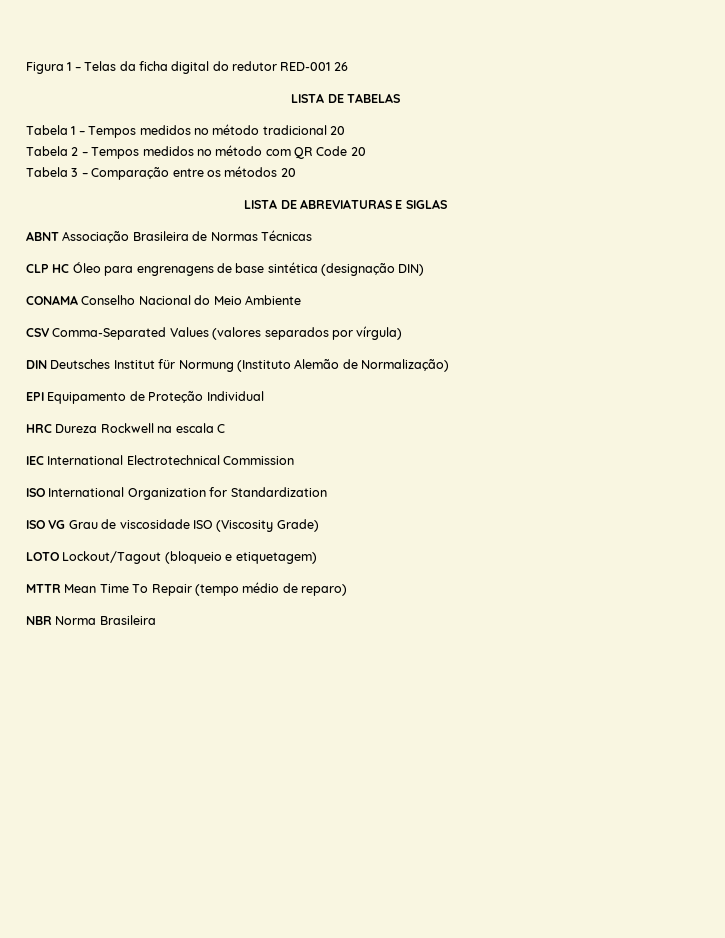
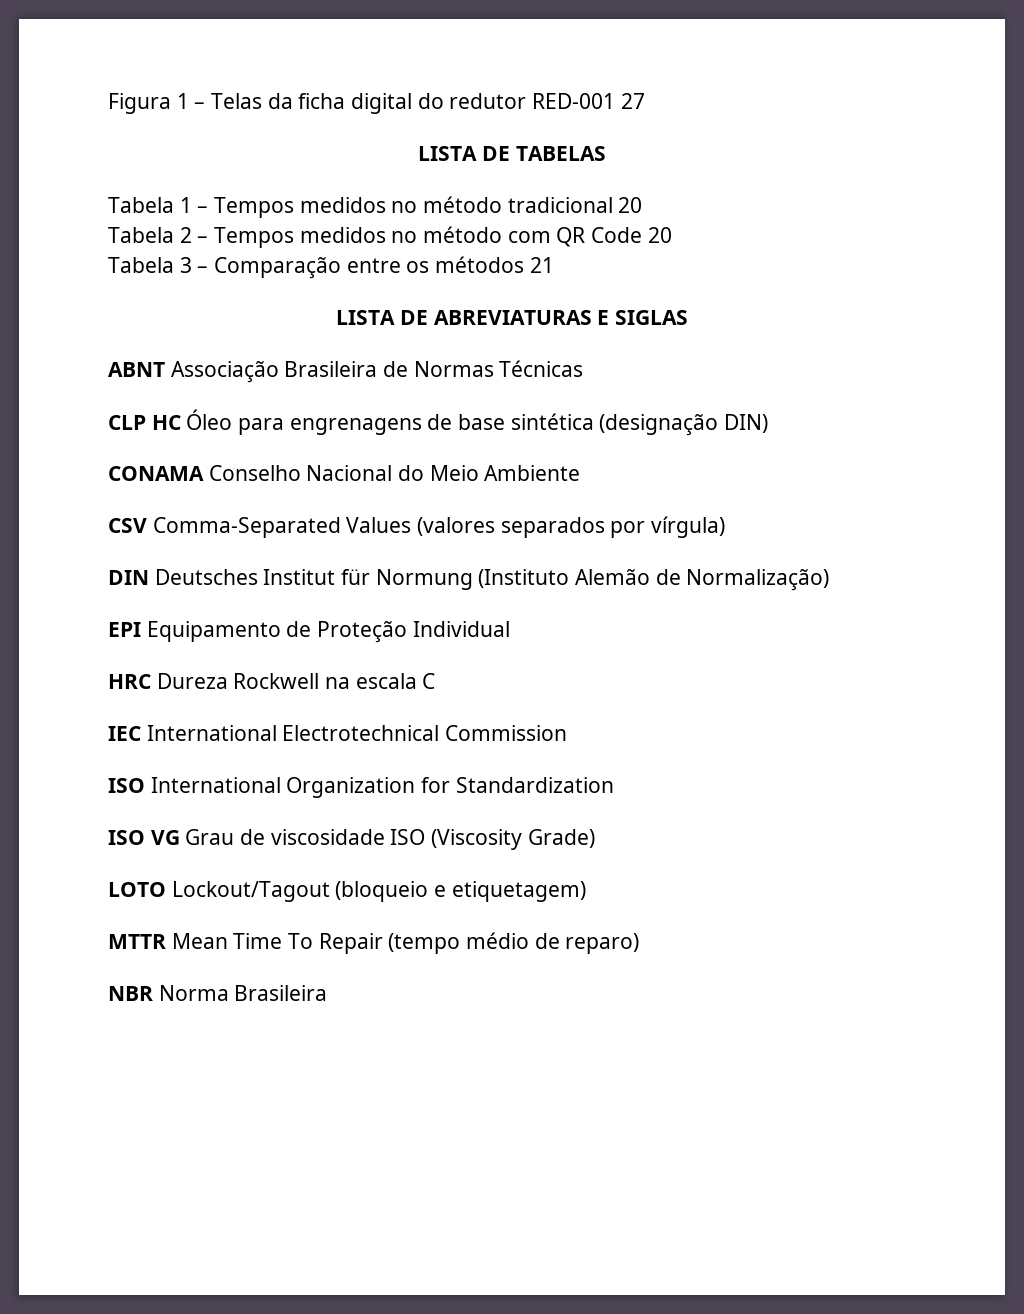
[333,62,348,71] 26 -> [620,93,645,109] 27
[280,168,296,177] 20 -> [529,257,554,273] 21

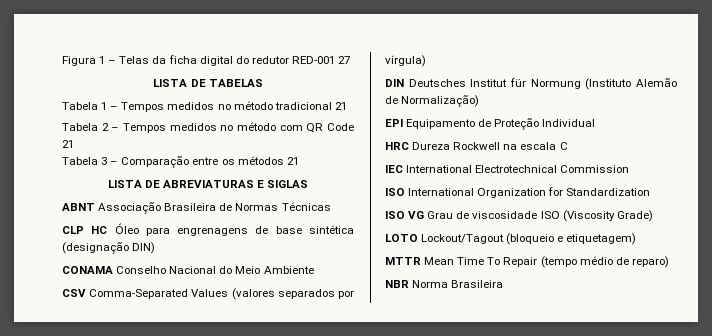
[618,197,643,213] 20 -> [334,102,347,110] 21
[647,227,672,243] 20 -> [62,140,74,148] 21

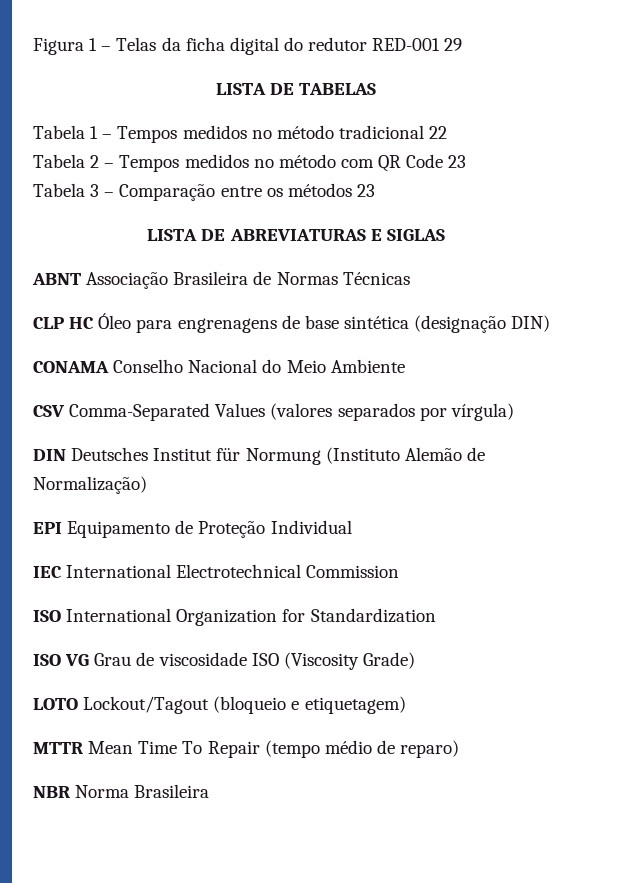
[338,56,351,64] 27 -> [444,38,463,51] 29
[334,102,347,110] 21 -> [429,126,448,139] 22
[62,140,74,148] 21 -> [448,155,467,168] 23
[286,157,299,165] 21 -> [356,184,375,197] 23
[385,142,568,150] // HRC Dureza Rockwell na escala C -> (352, 527) none

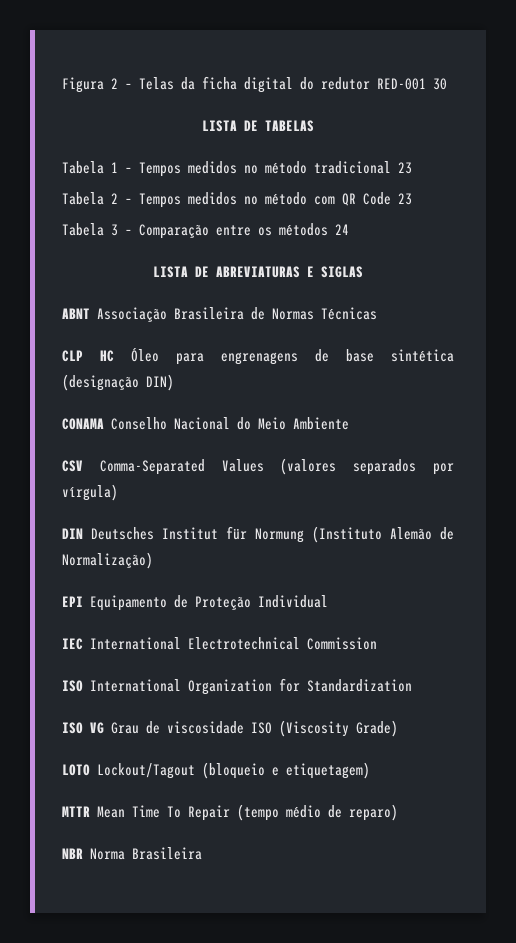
[89,38,98,51] 1 -> [111,78,118,89] 2
[444,38,463,51] 29 -> [433,78,447,90] 30
[429,126,448,139] 22 -> [398,162,412,174] 23
[356,184,375,197] 23 -> [335,224,349,235] 24

